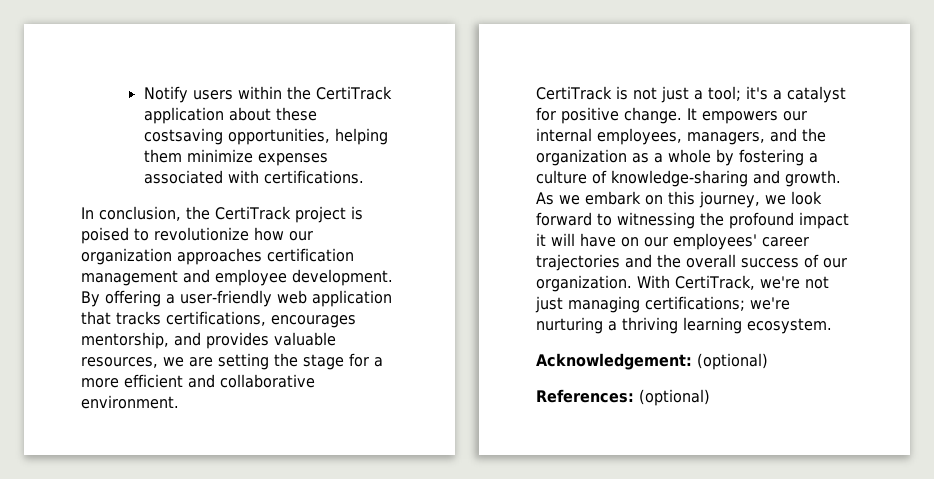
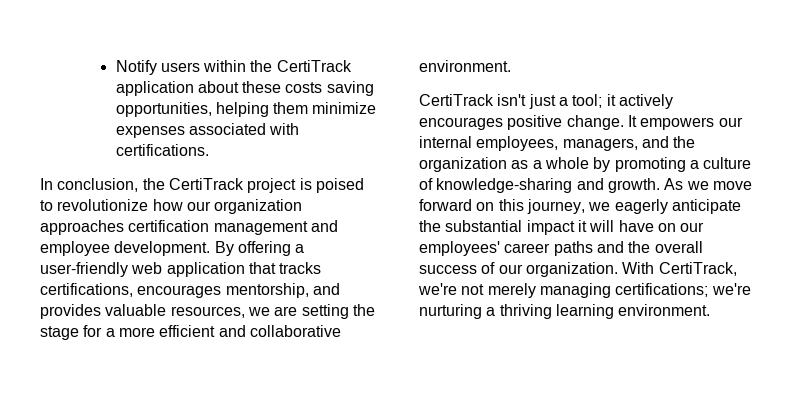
[143,128,223,145] costsaving -> [285,81,374,96] costs saving
[615,86,657,100] is not -> [497,94,527,106] isn't
[745,86,846,103] [536,107,556,121] it's a catalyst for -> [606,94,673,109] [419,117,503,130] it actively encourages
[739,149,804,166] fostering -> [614,157,686,172] promoting
[585,191,641,205] embark -> [712,181,752,190] [419,199,472,211] move forward
[791,191,822,205] [536,212,794,229] look forward to witnessing the profound -> [614,199,741,214] [419,220,523,232] eagerly anticipate the substantial
[536,254,620,271] trajectories -> [553,241,593,256] paths
[535,296,563,313] just -> [487,283,536,298] merely
[747,318,832,334] [536,353,768,370] [536,389,710,406] ecosystem. // Acknowledgement: (optional) // References: (optional) -> [618,304,711,316] environment.

